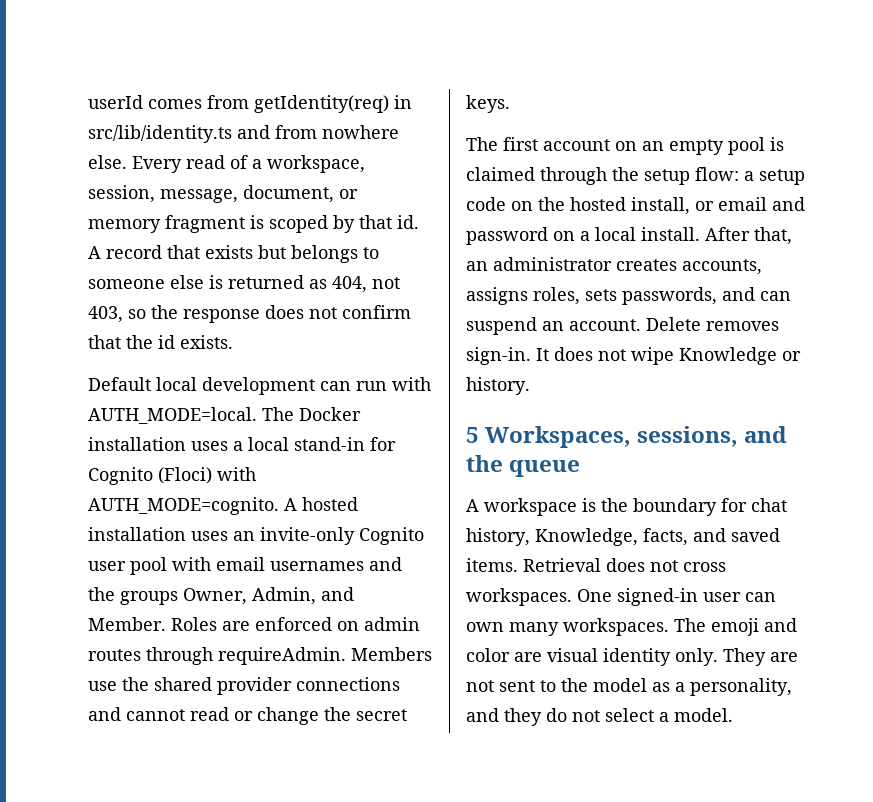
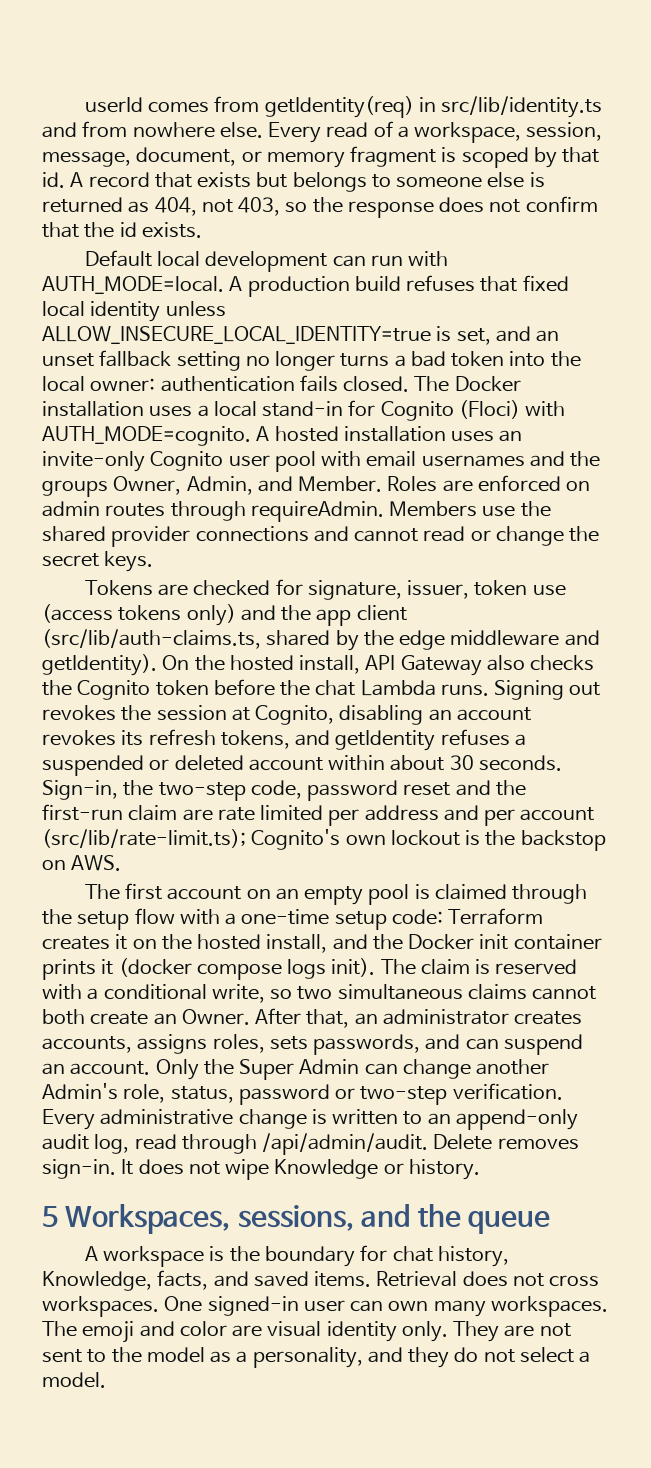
(257, 415) none -> [229,275,569,297] [42,301,226,322] [42,326,560,345] [42,350,581,371] [42,375,410,392] A production build refuses that fixed local identity unless ALLOW_INSECURE_LOCAL_IDENTITY=true is set, and an unset fallback setting no longer turns a bad token into the local owner: authentication fails closed.
(510, 104) none -> [84,579,566,600] [42,604,407,626] [42,629,600,651] [42,654,595,676] [42,679,601,700] [42,705,531,725] [42,729,526,751] [42,755,562,776] [42,780,526,801] [42,804,595,826] [42,829,606,851] [42,855,122,871] // Tokens are checked for signature, issuer, token use (access tokens only) and the app client (src/lib/auth-claims.ts, shared by the edge middleware and getIdentity). On the hosted install, API Gateway also checks the Cognito token before the chat Lambda runs. Signing out revokes the session at Cognito, disabling an account revokes its refresh tokens, and getIdentity refuses a suspended or deleted account within about 30 seconds. Sign-in, the two-step code, password reset and the first-run claim are rate limited per address and per account (src/lib/rate-limit.ts); Cognito's own lockout is the backstop on AWS.
[695,167,805,185] [466,197,805,215] [466,227,700,245] flow: a setup code on the hosted install, or email and password on a local install. -> [134,908,544,930] [42,934,602,953] [42,958,578,980] [42,984,597,1003] [42,1009,250,1025] flow with a one-time setup code: Terraform creates it on the hosted install, and the Docker init container prints it (docker compose logs init). The claim is reserved with a conditional write, so two simultaneous claims cannot both create an Owner.
(641, 325) none -> [155,1059,550,1080] [42,1083,563,1105] [42,1109,578,1130] [42,1133,429,1155] Only the Super Admin can change another Admin's role, status, password or two-step verification. Every administrative change is written to an append-only audit log, read through /api/admin/audit.

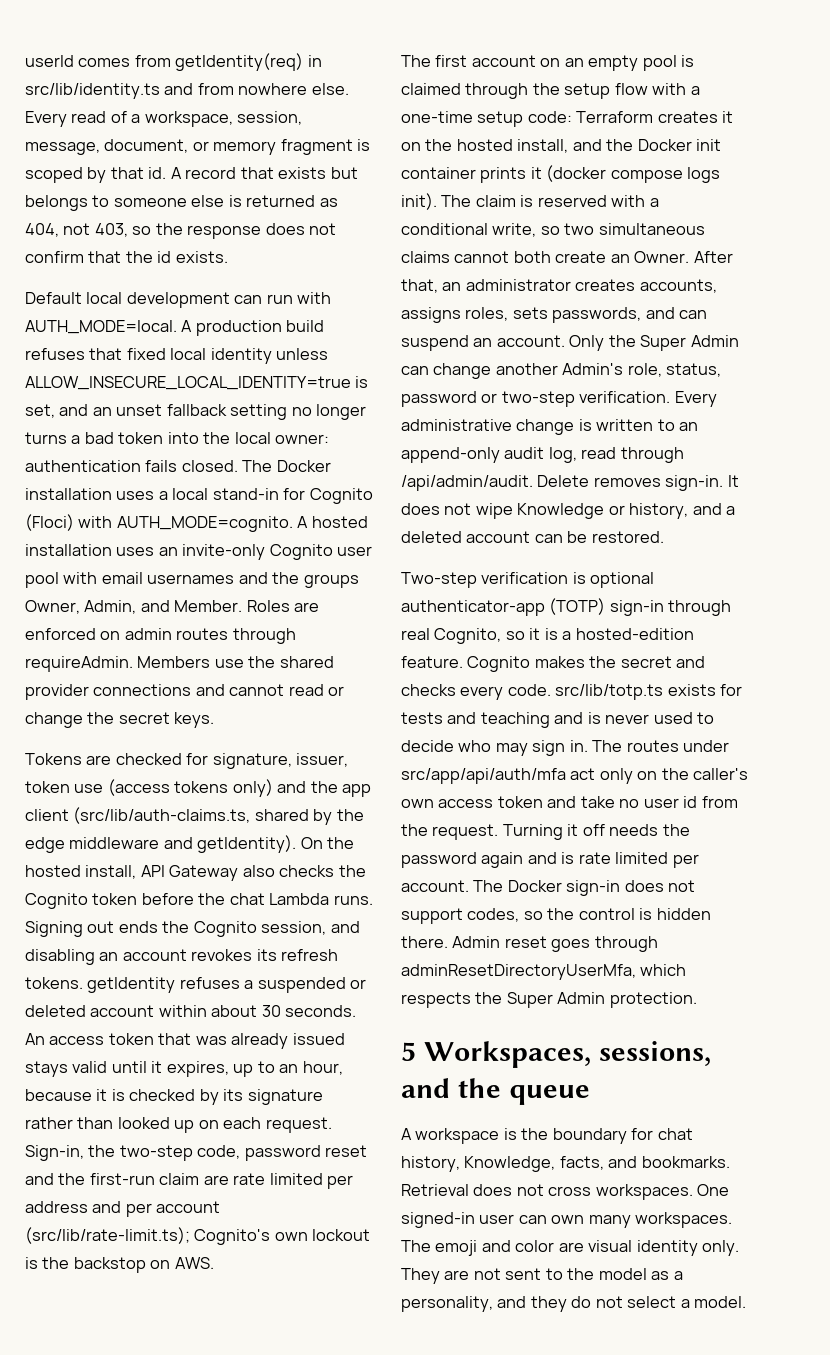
[42,705,335,725] revokes the session at Cognito, -> [118,921,360,937] ends the Cognito session, and
[220,730,331,749] tokens, and -> [25,977,83,989] tokens.
(562, 763) none -> [25,1033,345,1049] [25,1061,343,1077] [25,1089,323,1105] [25,1117,332,1133] An access token that was already issued stays valid until it expires, up to an hour, because it is checked by its signature rather than looked up on each request.
[408,1159,480,1180] history. -> [629,503,736,519] [401,531,664,543] [401,572,655,588] [401,598,732,616] [401,628,694,644] [401,656,706,672] [401,684,743,700] [401,712,715,728] [401,740,730,756] [401,768,749,784] [401,796,738,808] [401,824,690,840] [401,852,699,868] [401,880,696,896] [401,908,711,924] [401,936,658,952] [401,964,687,980] [401,992,697,1008] history, and a deleted account can be restored. // Two-step verification is optional authenticator-app (TOTP) sign-in through real Cognito, so it is a hosted-edition feature. Cognito makes the secret and checks every code. src/lib/totp.ts exists for tests and teaching and is never used to decide who may sign in. The routes under src/app/api/auth/mfa act only on the caller's own access token and take no user id from the request. Turning it off needs the password again and is rate limited per account. The Docker sign-in does not support codes, so the control is hidden there. Admin reset goes through adminResetDirectoryUserMfa, which respects the Super Admin protection.
[253,1271,372,1287] saved items. -> [641,1156,730,1168] bookmarks.

